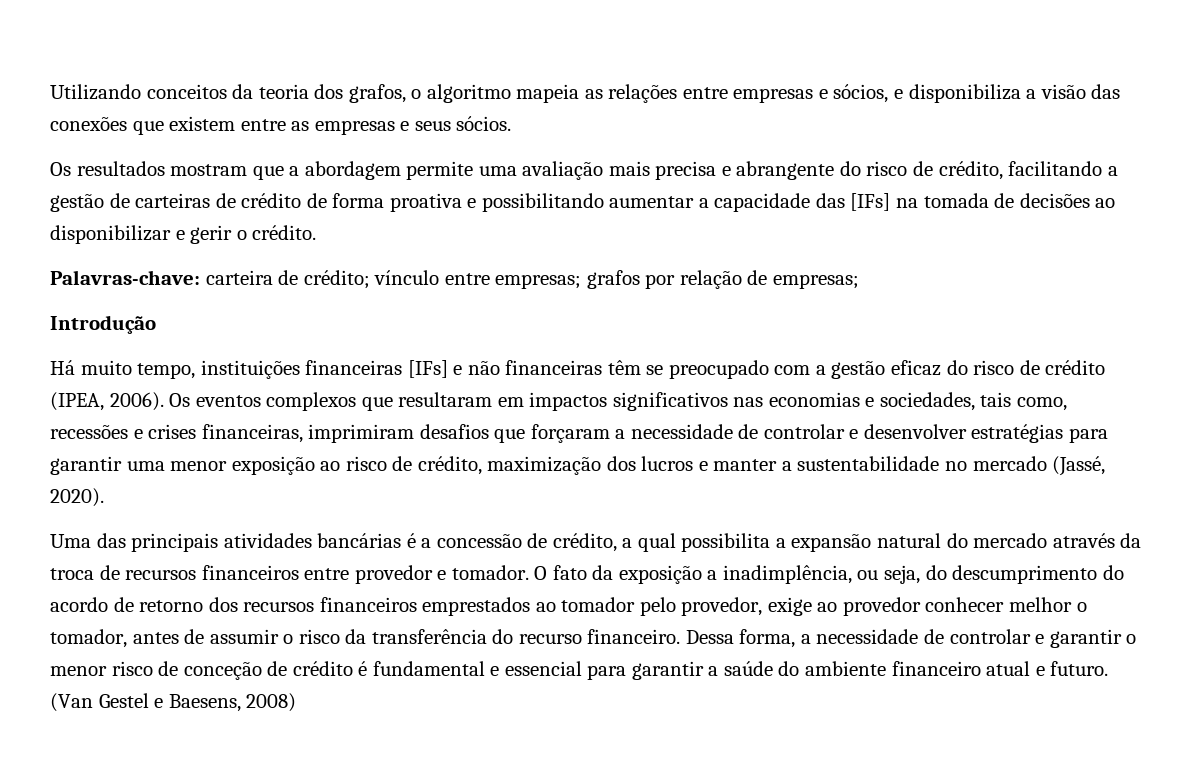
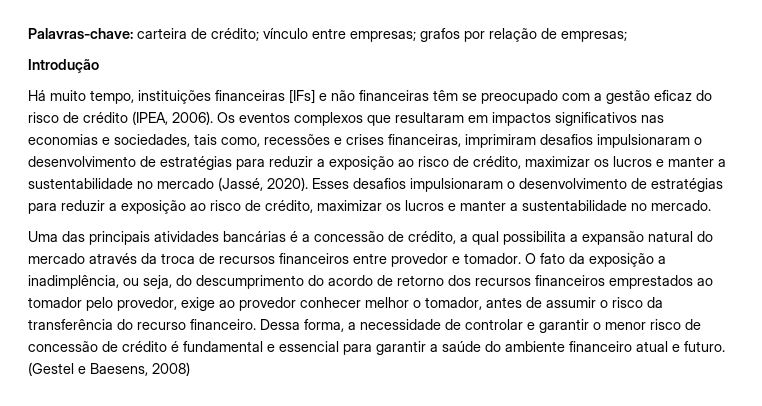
[50,84,1121,103] [50,116,512,135] [50,161,1118,180] [50,193,1116,212] [50,225,317,244] Utilizando conceitos da teoria dos grafos, o algoritmo mapeia as relações entre empresas e sócios, e disponibiliza a visão das conexões que existem entre as empresas e seus sócios. // Os resultados mostram que a abordagem permite uma avaliação mais precisa e abrangente do risco de crédito, facilitando a gestão de carteiras de crédito de forma proativa e possibilitando aumentar a capacidade das [IFs] na tomada de decisões ao disponibilizar e gerir o crédito. // -> (28, 33) none
[494,424,1109,443] [50,456,636,475] que forçaram a necessidade de controlar e desenvolver estratégias para garantir uma menor exposição ao risco de crédito, maximização dos -> [597,134,702,148] [28,156,609,170] impulsionaram o desenvolvimento de estratégias para reduzir a exposição ao risco de crédito, maximizar os
(104, 497) none -> [312,178,723,192] [28,200,711,214] Esses desafios impulsionaram o desenvolvimento de estratégias para reduzir a exposição ao risco de crédito, maximizar os lucros e manter a sustentabilidade no mercado.
[183,661,262,680] conceção -> [28,341,98,352] concessão
[50,693,149,712] (Van Gestel -> [28,362,74,376] (Gestel

